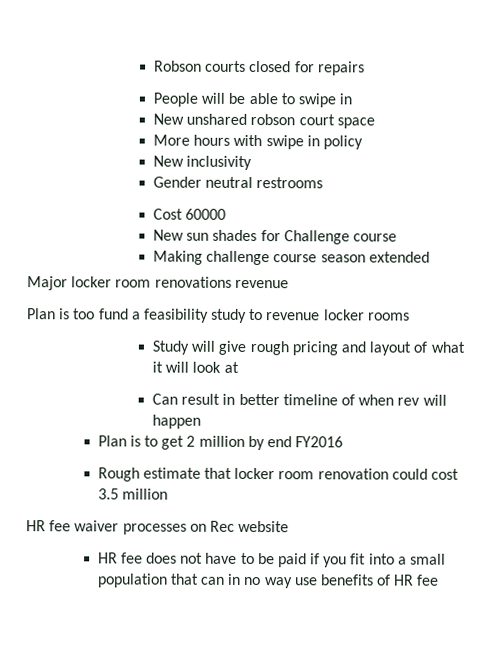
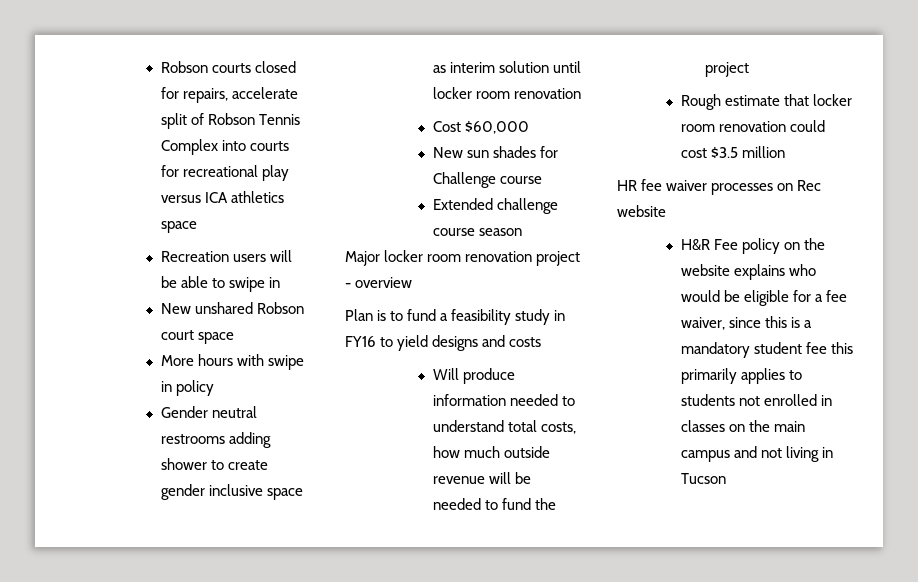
[317,61,365,76] [153,92,199,107] repairs // People -> [182,87,298,103] [160,113,300,129] [160,139,289,155] [160,165,289,181] [160,191,284,203] [160,221,197,233] [160,251,266,262] repairs, accelerate split of Robson Tennis Complex into courts for recreational play versus ICA athletics space // Recreation users
[250,113,296,126] robson -> [256,302,304,314] Robson
[153,155,253,171] // New inclusivity -> (214, 388) none
(324, 183) none -> [228,432,271,448] [160,458,268,470] [160,484,303,500] [432,61,581,73] [432,87,581,99] adding shower to create gender inclusive space as interim solution until locker room renovation
[185,208,227,220] 60000 -> [464,120,529,134] $60,000
[153,250,204,265] Making -> [432,198,493,210] Extended
[368,251,430,263] extended -> (522, 232) none
[154,276,289,289] [27,308,96,320] renovations revenue // Plan is too -> [465,251,581,266] [345,277,413,288] [345,309,404,321] renovation project - overview // Plan is to
[249,308,410,321] [152,340,465,356] [152,361,239,373] [152,393,447,406] [152,414,202,429] [97,435,344,451] to revenue locker rooms // Study will give rough pricing and layout of what it will look at // Can result in better timeline of when rev will happen // Plan is to get 2 million by end FY2016 -> [554,310,566,321] [345,335,542,351] [432,368,515,384] [432,394,575,406] [432,420,576,434] [432,446,550,458] [432,472,531,484] [432,498,556,510] [704,62,749,77] in FY16 to yield designs and costs // Will produce information needed to understand total costs, how much outside revenue will be needed to fund the project
[97,488,119,500] 3.5 -> [710,146,738,159] $3.5
[97,552,446,568] [96,573,440,589] HR fee does not have to be paid if you fit into a small population that can in no way use benefits of HR fee -> [680,238,825,254] [680,264,816,280] [680,290,847,306] [680,316,812,330] [680,342,853,358] [680,368,802,384] [680,394,832,406] [680,420,805,432] [680,446,833,462] [680,473,726,484] H&R Fee policy on the website explains who would be eligible for a fee waiver, since this is a mandatory student fee this primarily applies to students not enrolled in classes on the main campus and not living in Tucson

